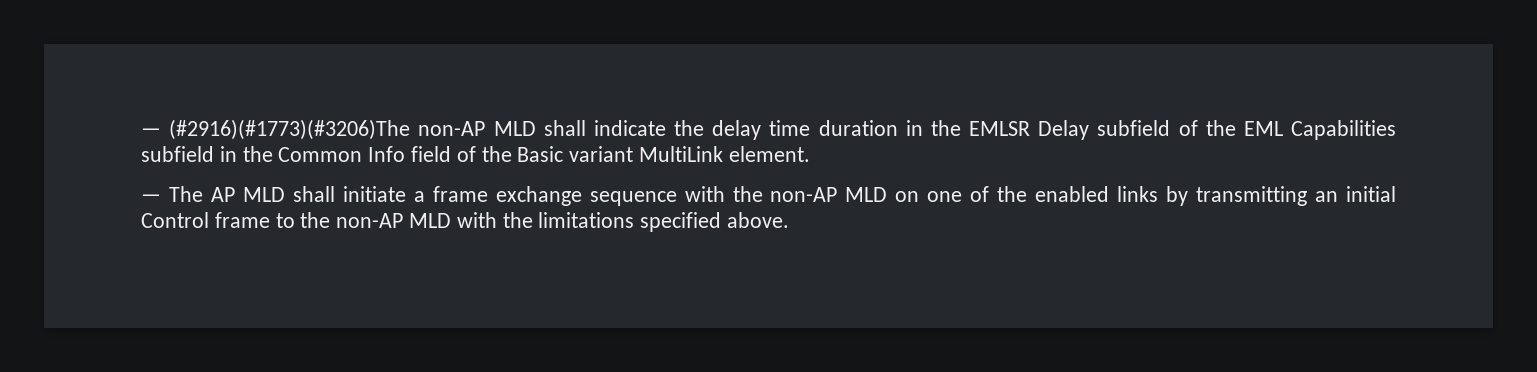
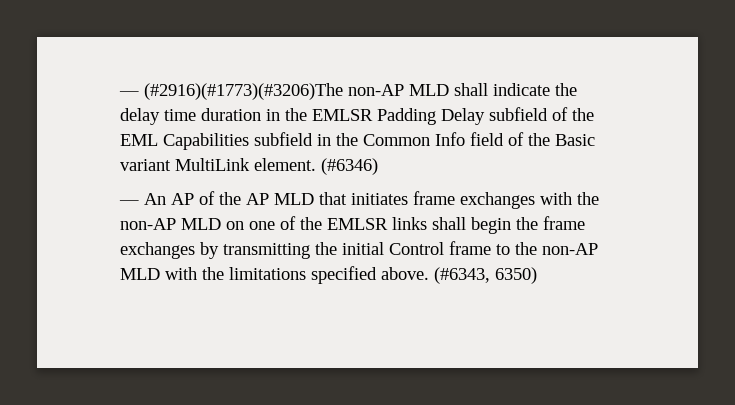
(1030, 128) none -> [377,108,436,125] Padding
[141,186,677,206] // — The AP MLD shall initiate a frame exchange sequence -> [321,158,378,175] [119,191,535,209] (#6346) // — An AP of the AP MLD that initiates frame exchanges
[1035,186,1159,202] enabled links -> [327,216,585,234] [120,242,195,259] EMLSR links shall begin the frame exchanges
[1315,191,1339,202] an -> [315,242,337,255] the
(790, 220) none -> [434,267,537,284] (#6343, 6350)

